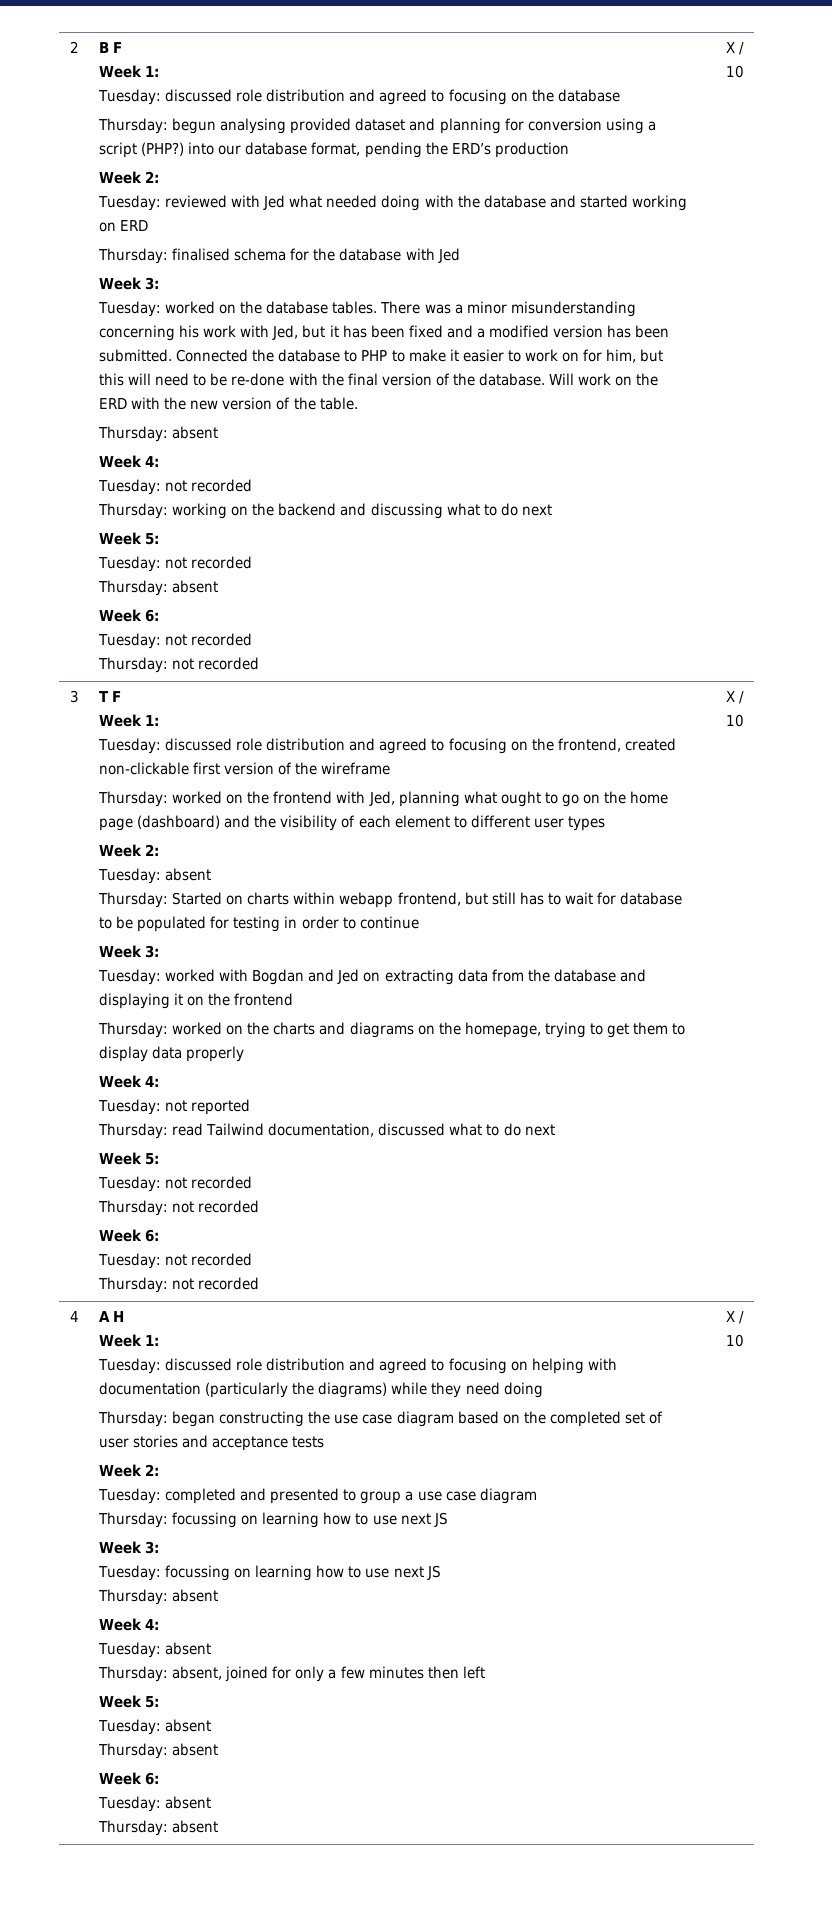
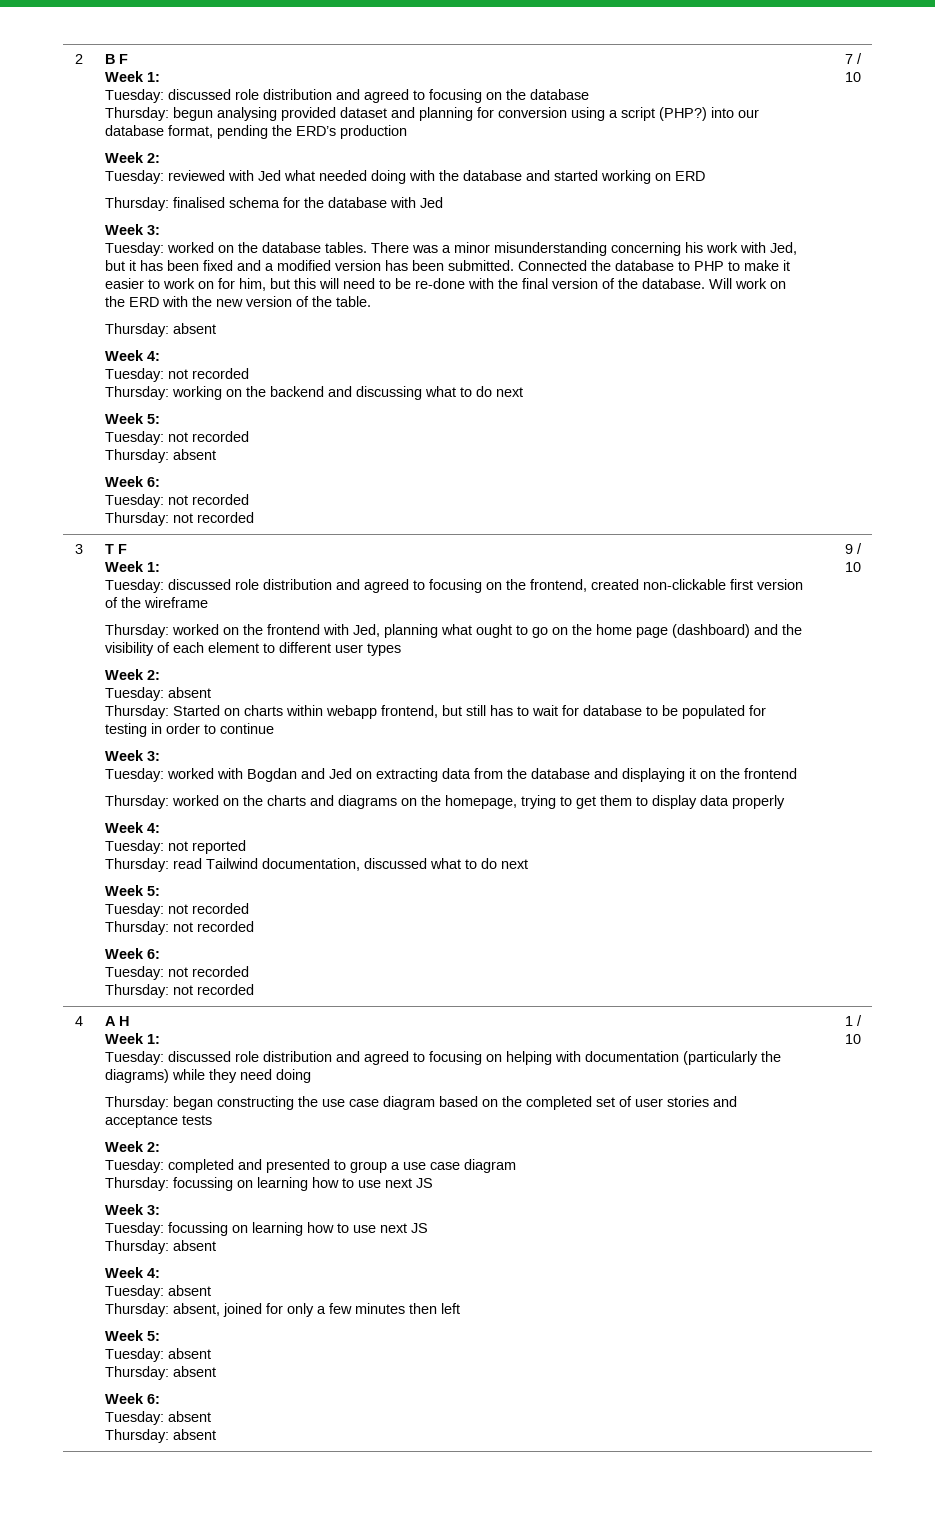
[725,42,735,53] X -> [844,54,853,64] 7
[725,691,735,702] X -> [844,544,853,554] 9
[725,1311,735,1322] X -> [844,1016,853,1026] 1

